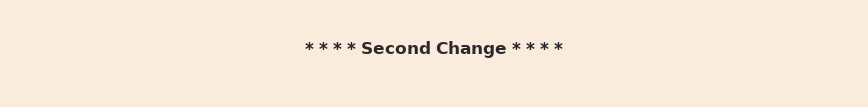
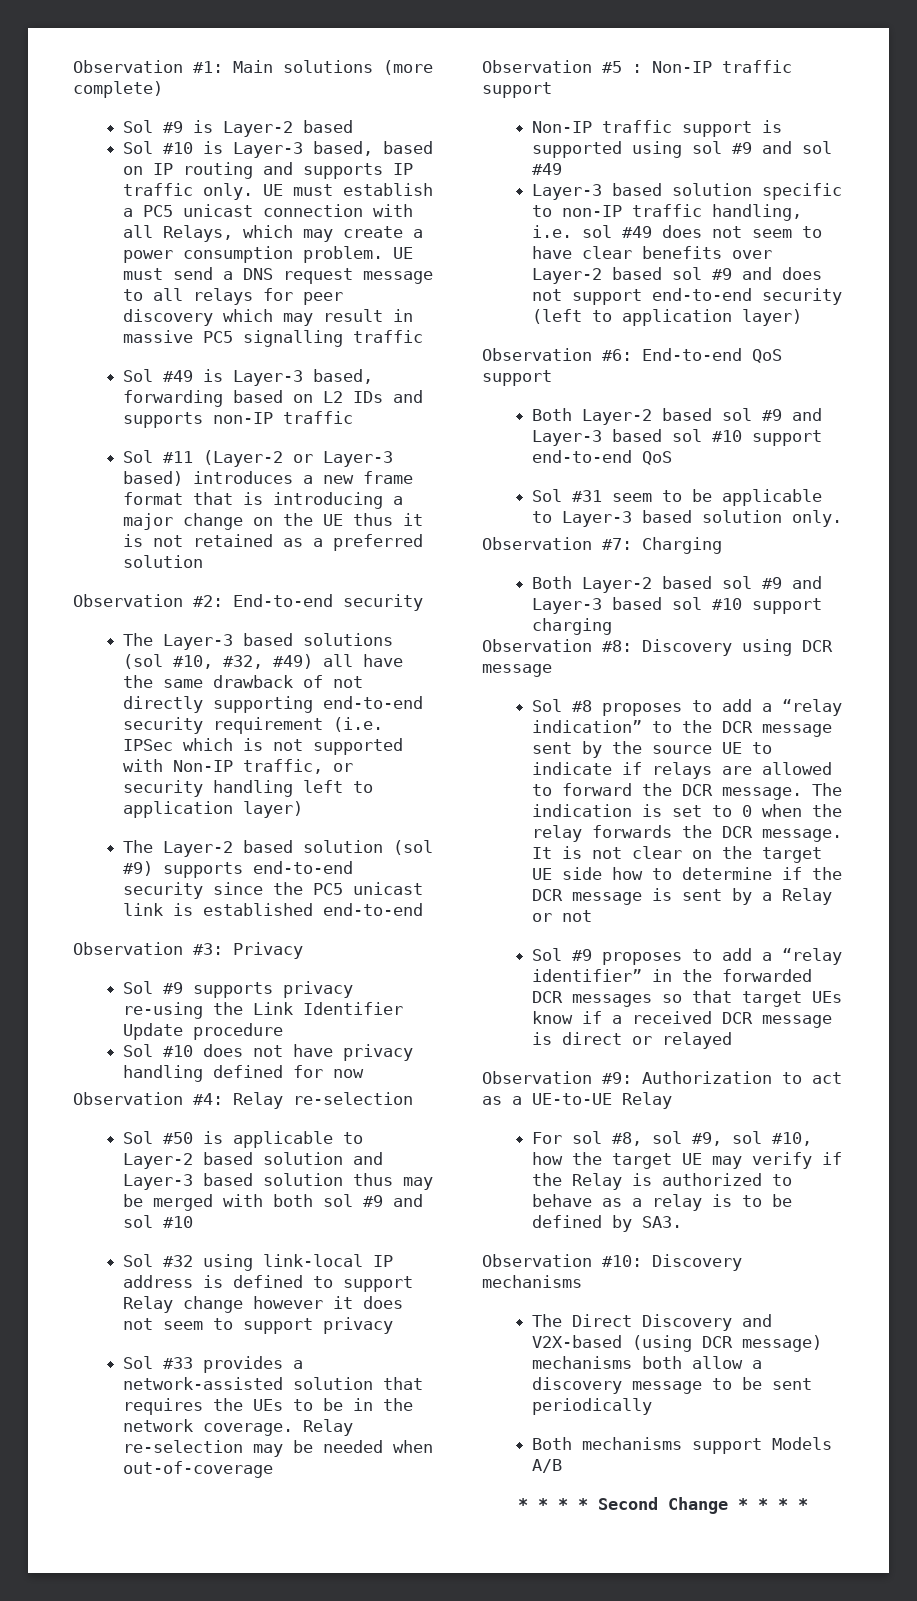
(305, 48) none -> [73,60,433,75] [73,81,163,98] [122,120,353,137] [122,141,433,158] [122,162,413,179] [122,183,433,200] [122,204,413,217] [122,225,423,242] [122,246,413,263] [122,267,433,284] [122,288,343,305] [122,309,413,326] [122,330,423,347] [122,369,373,386] [122,390,423,407] [122,411,353,428] [122,450,393,467] [122,471,413,486] [122,492,403,509] [122,513,423,530] [122,534,423,551] [122,555,203,568] [73,594,423,611] [122,633,393,650] [122,654,403,669] [122,675,363,688] [122,696,423,713] [122,717,383,734] [122,738,403,755] [122,759,353,774] [122,780,373,797] [122,801,303,818] [122,840,433,857] [122,861,353,878] [122,882,423,899] [122,903,423,916] [73,942,303,959] [122,981,353,998] [122,1002,403,1019] [122,1023,283,1040] [122,1044,413,1061] [122,1065,364,1082] [73,1092,413,1109] [122,1131,363,1148] [122,1152,383,1169] [122,1173,433,1190] [122,1194,423,1211] [122,1215,193,1228] [122,1254,393,1271] [122,1275,413,1292] [122,1296,403,1313] [122,1317,393,1334] [122,1356,303,1373] [122,1377,423,1390] [122,1398,413,1415] [122,1419,353,1436] [122,1440,433,1457] [122,1461,273,1478] [482,60,792,73] [482,82,552,98] [531,120,782,137] [531,141,832,158] [531,163,562,175] [531,183,842,200] [531,204,802,221] [531,225,822,238] [531,246,772,259] [531,267,822,284] [531,288,842,305] [531,309,802,326] [482,348,782,363] [482,370,552,386] [531,408,822,425] [531,429,822,446] [531,450,672,465] [531,489,822,506] [531,510,842,527] [482,537,722,554] [531,576,822,593] [531,597,822,614] [531,618,612,635] [482,639,833,656] [482,664,552,677] [531,699,842,716] [531,720,832,737] [531,741,772,758] [531,762,832,779] [531,783,842,800] [531,804,842,817] [531,825,842,842] [531,846,822,863] [531,867,842,880] [531,888,832,905] [531,910,592,922] [531,948,842,965] [531,969,812,982] [531,990,842,1007] [531,1011,832,1028] [531,1032,732,1049] [482,1071,842,1084] [482,1092,672,1109] [531,1131,812,1146] [531,1152,842,1169] [531,1173,792,1190] [531,1194,792,1211] [531,1215,682,1232] [482,1254,742,1271] [482,1275,582,1288] [531,1314,772,1331] [531,1335,822,1352] [531,1356,762,1369] [531,1377,812,1394] [531,1398,652,1415] [531,1437,832,1454] [531,1459,562,1473] Observation #1: Main solutions (more complete) // Sol #9 is Layer-2 based // Sol #10 is Layer-3 based, based on IP routing and supports IP traffic only. UE must establish a PC5 unicast connection with all Relays, which may create a power consumption problem. UE must send a DNS request message to all relays for peer discovery which may result in massive PC5 signalling traffic // Sol #49 is Layer-3 based, forwarding based on L2 IDs and supports non-IP traffic // Sol #11 (Layer-2 or Layer-3 based) introduces a new frame format that is introducing a major change on the UE thus it is not retained as a preferred solution // Observation #2: End-to-end security // The Layer-3 based solutions (sol #10, #32, #49) all have the same drawback of not directly supporting end-to-end security requirement (i.e. IPSec which is not supported with Non-IP traffic, or security handling left to application layer) // The Layer-2 based solution (sol #9) supports end-to-end security since the PC5 unicast link is established end-to-end // Observation #3: Privacy // Sol #9 supports privacy re-using the Link Identifier Update procedure // Sol #10 does not have privacy handling defined for now // Observation #4: Relay re-selection // Sol #50 is applicable to Layer-2 based solution and Layer-3 based solution thus may be merged with both sol #9 and sol #10 // Sol #32 using link-local IP address is defined to support Relay change however it does not seem to support privacy // Sol #33 provides a network-assisted solution that requires the UEs to be in the network coverage. Relay re-selection may be needed when out-of-coverage // Observation #5 : Non-IP traffic support // Non-IP traffic support is supported using sol #9 and sol #49 // Layer-3 based solution specific to non-IP traffic handling, i.e. sol #49 does not seem to have clear benefits over Layer-2 based sol #9 and does not support end-to-end security (left to application layer) // Observation #6: End-to-end QoS support // Both Layer-2 based sol #9 and Layer-3 based sol #10 support end-to-end QoS // Sol #31 seem to be applicable to Layer-3 based solution only. // Observation #7: Charging // Both Layer-2 based sol #9 and Layer-3 based sol #10 support charging // Observation #8: Discovery using DCR message // Sol #8 proposes to add a “relay indication” to the DCR message sent by the source UE to indicate if relays are allowed to forward the DCR message. The indication is set to 0 when the relay forwards the DCR message. It is not clear on the target UE side how to determine if the DCR message is sent by a Relay or not // Sol #9 proposes to add a “relay identifier” in the forwarded DCR messages so that target UEs know if a received DCR message is direct or relayed // Observation #9: Authorization to act as a UE-to-UE Relay // For sol #8, sol #9, sol #10, how the target UE may verify if the Relay is authorized to behave as a relay is to be defined by SA3. // Observation #10: Discovery mechanisms // The Direct Discovery and V2X-based (using DCR message) mechanisms both allow a discovery message to be sent periodically // Both mechanisms support Models A/B //

